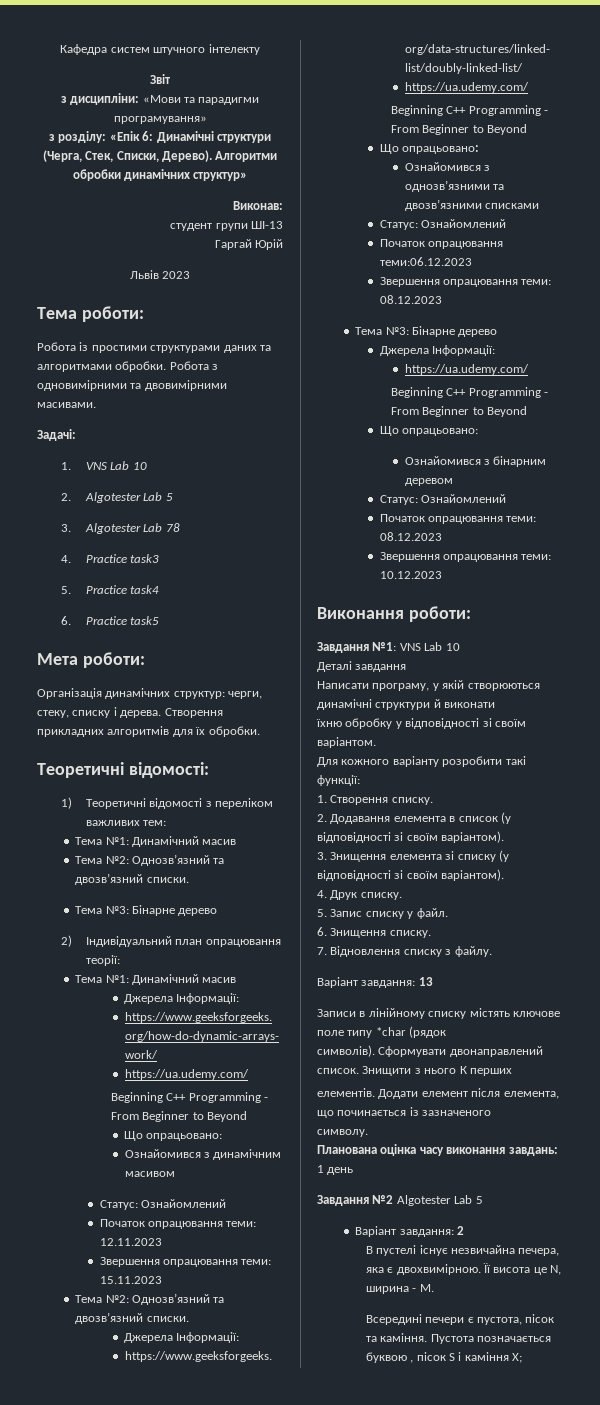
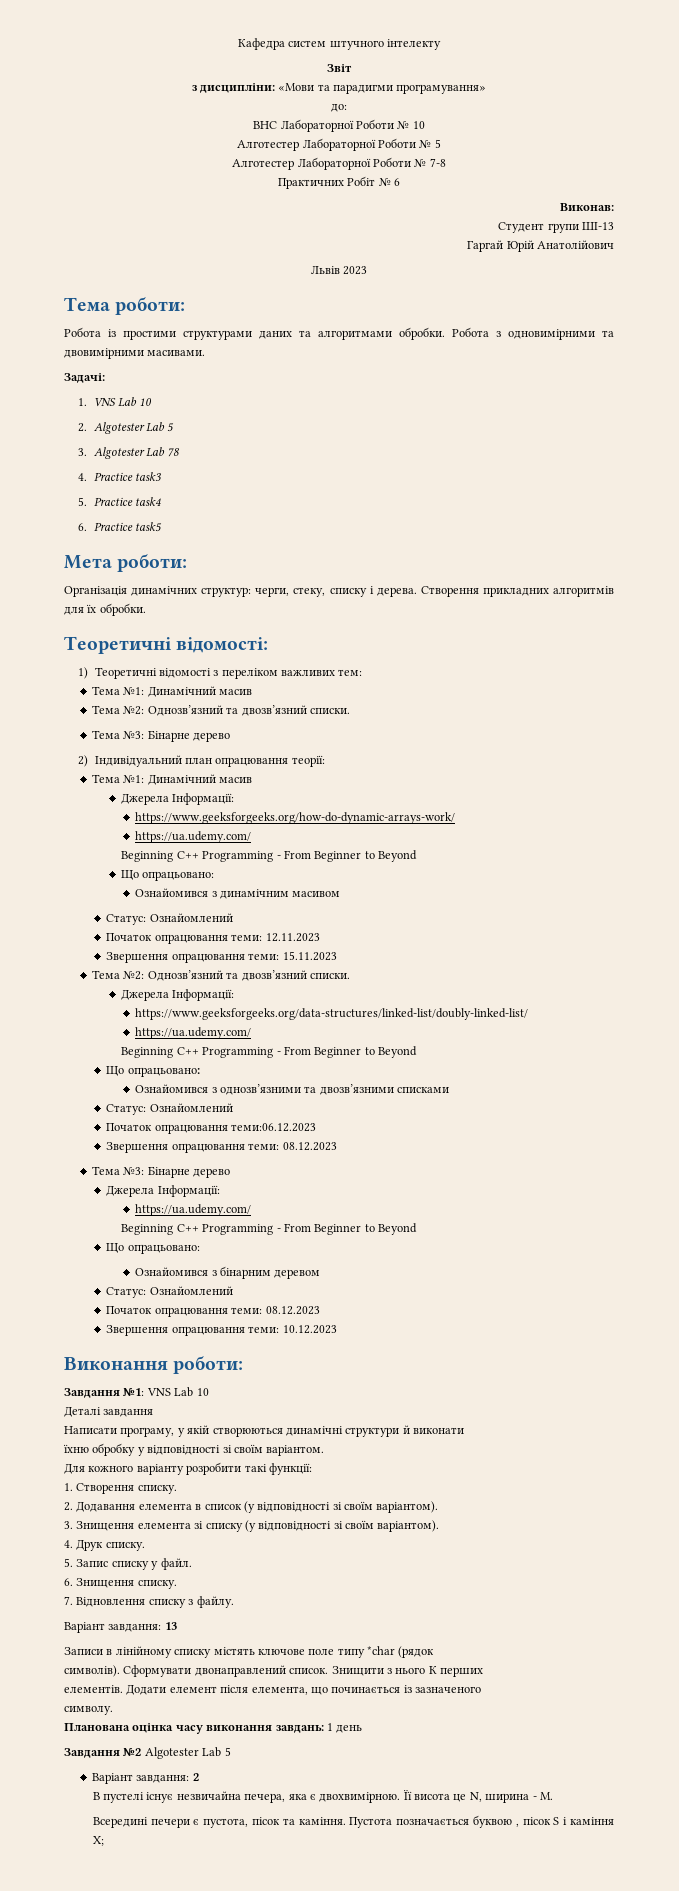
[49,131,271,143] [42,150,278,162] [72,169,248,181] з розділу: «Епік 6: Динамічні структури (Черга, Стек, Списки, Дерево). Алгоритми обробки динамічних структур» -> [331,104,347,112] [253,119,425,132] [237,138,441,151] [232,157,446,170] [277,176,401,189] до: // ВНС Лабораторної Роботи № 10 // Алготестер Лабораторної Роботи № 5 // Алготестер Лабораторної Роботи № 7-8 // Практичних Робіт № 6
[170,223,213,231] студент -> [498,222,545,233] Студент
(283, 244) none -> [537,240,614,249] Анатолійович

